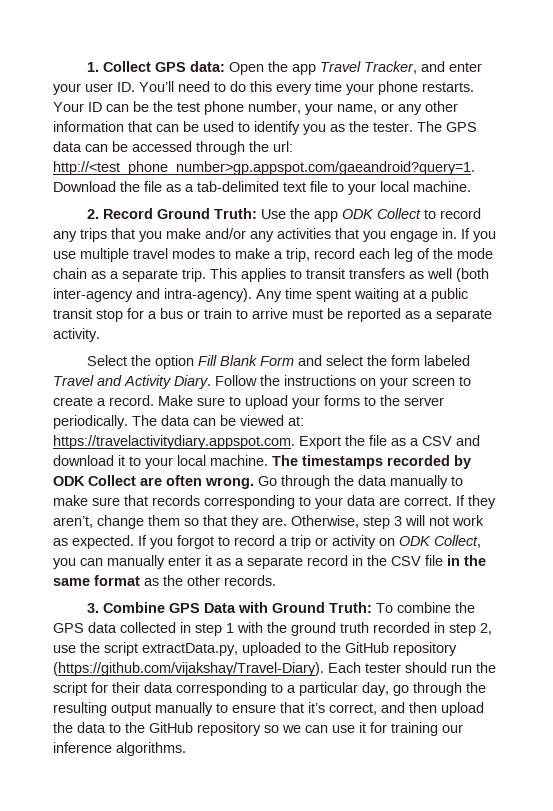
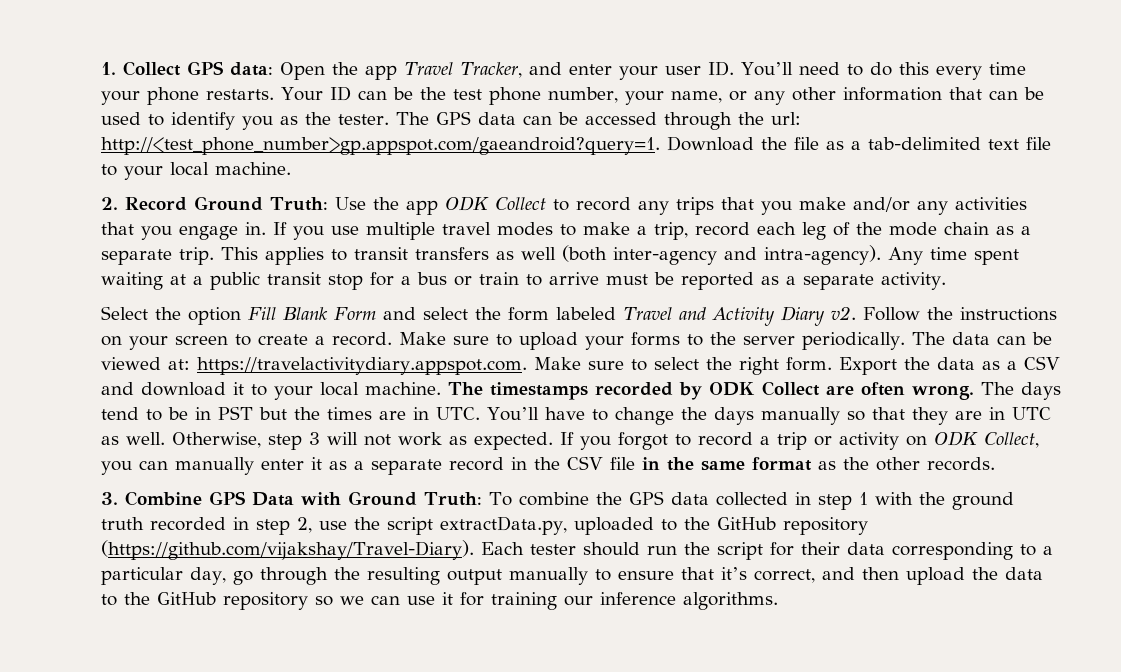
[174,375,211,389] Diary. -> [780,306,856,326] Diary v2.
(295, 442) none -> [533,357,832,375] Make sure to select the right form.
[369,435,387,446] file -> [936,357,975,370] data
[258,475,463,489] [53,495,496,509] [53,515,287,529] Go through the data manually to make sure that records corresponding to your data are correct. If they aren’t, change them so that they are. -> [981,382,1061,400] [101,406,1051,425] [101,432,165,445] The days tend to be in PST but the times are in UTC. You’ll have to change the days manually so that they are in UTC as well.

